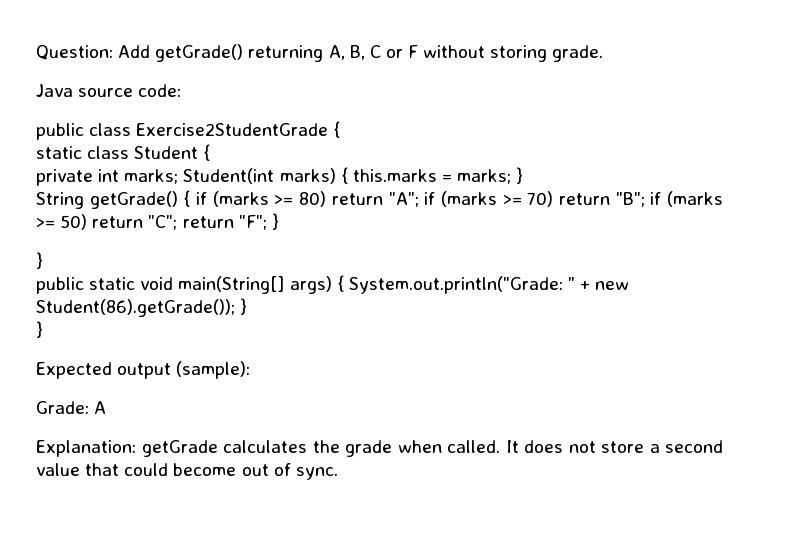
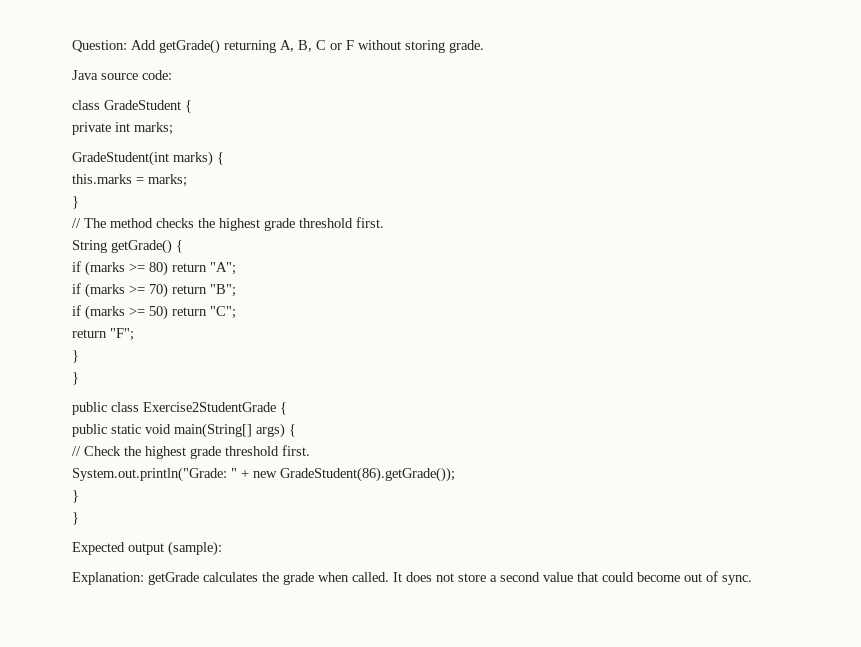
[36,121,341,140] [36,146,199,159] public class Exercise2StudentGrade { // static class Student -> [72,100,181,110] class GradeStudent
[183,168,275,184] Student(int -> [72,151,169,166] // GradeStudent(int
(348, 175) none -> (224, 158) //
[516,167,524,184] } -> [72,196,79,209] [72,217,384,231] // } // // The method checks the highest grade threshold first.
(191, 198) none -> (183, 246) //
(419, 199) none -> (236, 268) //
(645, 199) none -> (236, 290) //
(178, 222) none -> (236, 312) //
[271,213,279,230] [36,252,43,269] } // } -> [72,350,79,363] [72,372,79,385] [72,402,287,415] // } // } // public class Exercise2StudentGrade {
(344, 283) none -> [72,445,310,459] // // Check the highest grade threshold first. //
[36,299,235,317] Student(86).getGrade()); -> [280,467,455,482] GradeStudent(86).getGrade()); //
[36,401,107,414] // Grade: A -> (222, 548) none

